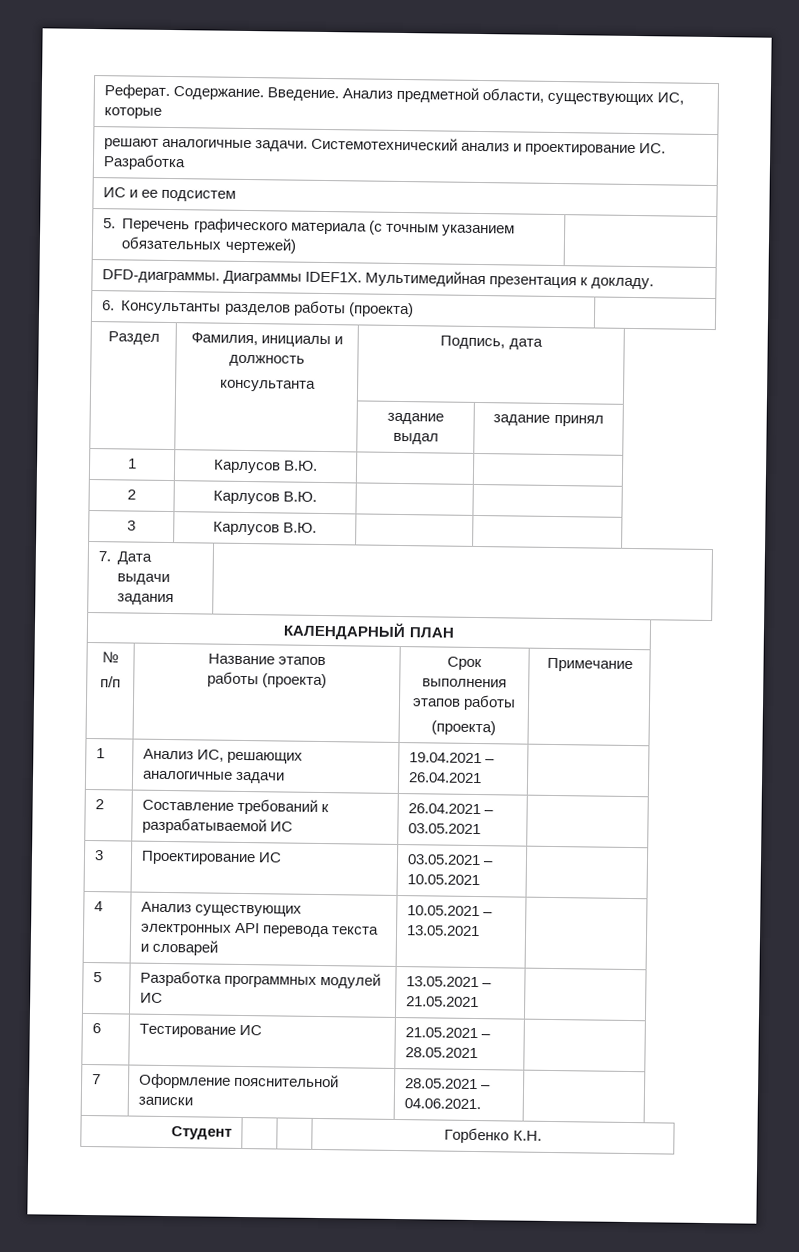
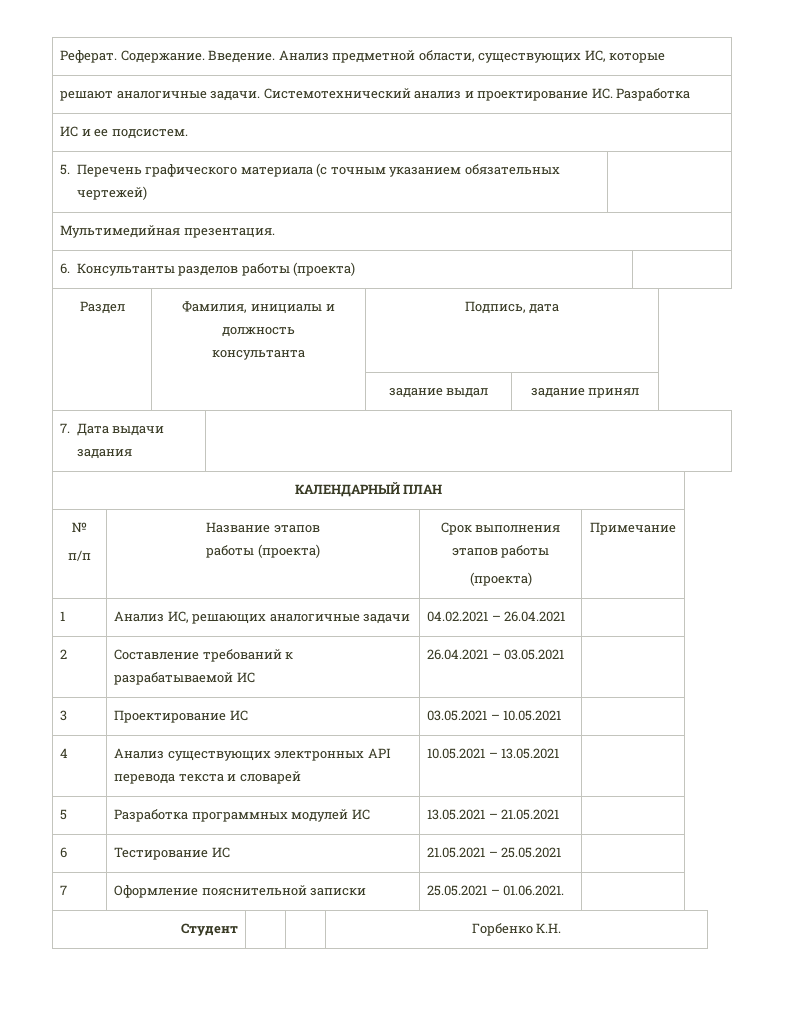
[161,189,237,202] подсистем -> [111,129,188,139] подсистем.
[101,269,655,290] DFD-диаграммы. Диаграммы IDEF1X. Мультимедийная презентация к докладу. -> [60,225,275,238] Мультимедийная презентация.
[128,458,137,469] [212,459,319,474] [127,489,136,500] [212,490,318,505] [127,520,136,531] [212,521,318,536] // 1 | Карлусов В.Ю. | | // 2 | Карлусов В.Ю. | | // 3 | Карлусов В.Ю. | | -> (640, 393) none
[408,752,482,764] 19.04.2021 -> [427,611,489,622] 04.02.2021
[404,1047,478,1059] 28.05.2021 -> [501,847,562,858] 25.05.2021
[404,1078,492,1090] [403,1098,481,1110] 28.05.2021 – 04.06.2021. -> [427,885,565,896] 25.05.2021 – 01.06.2021.

